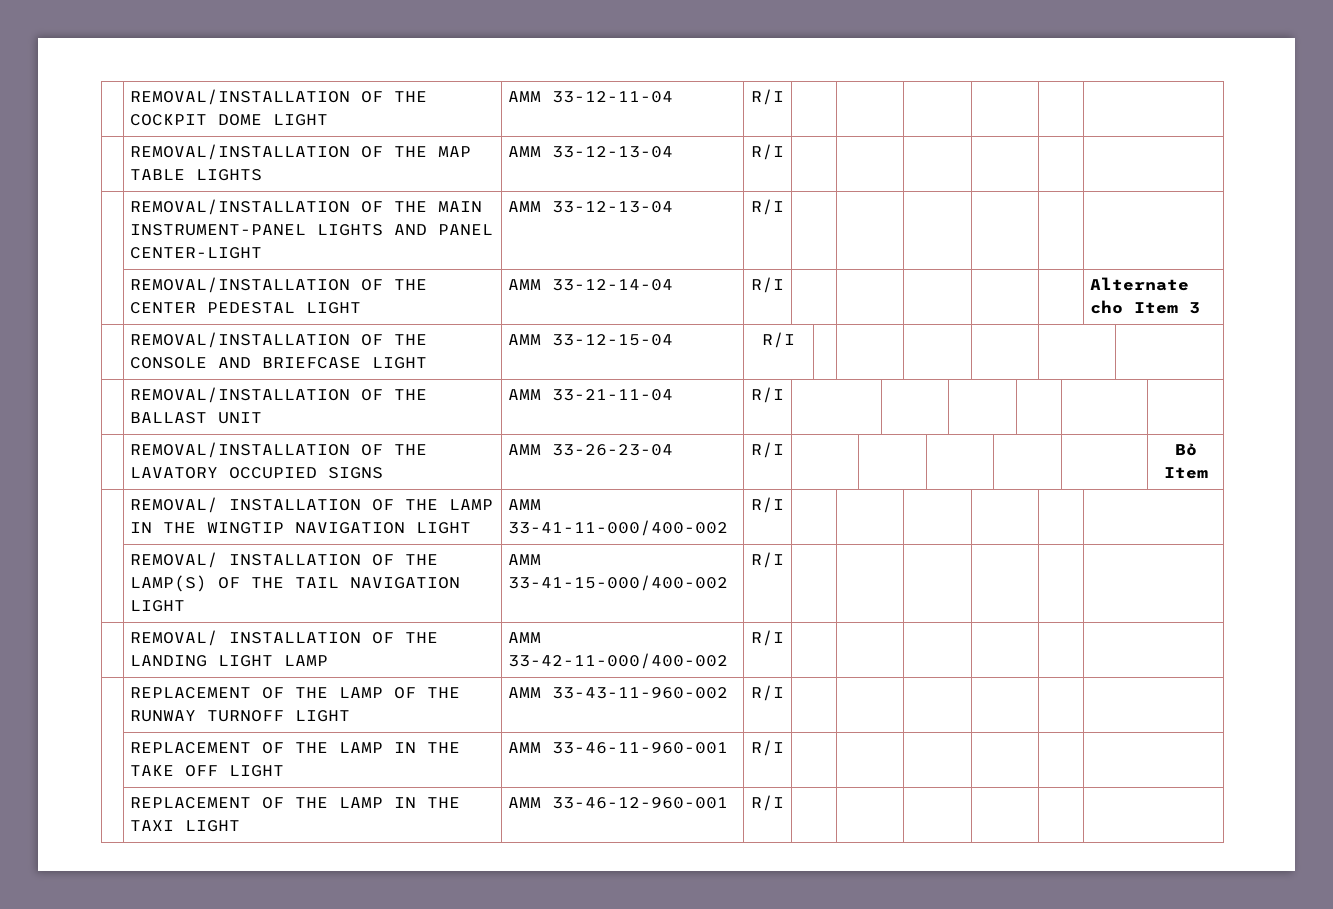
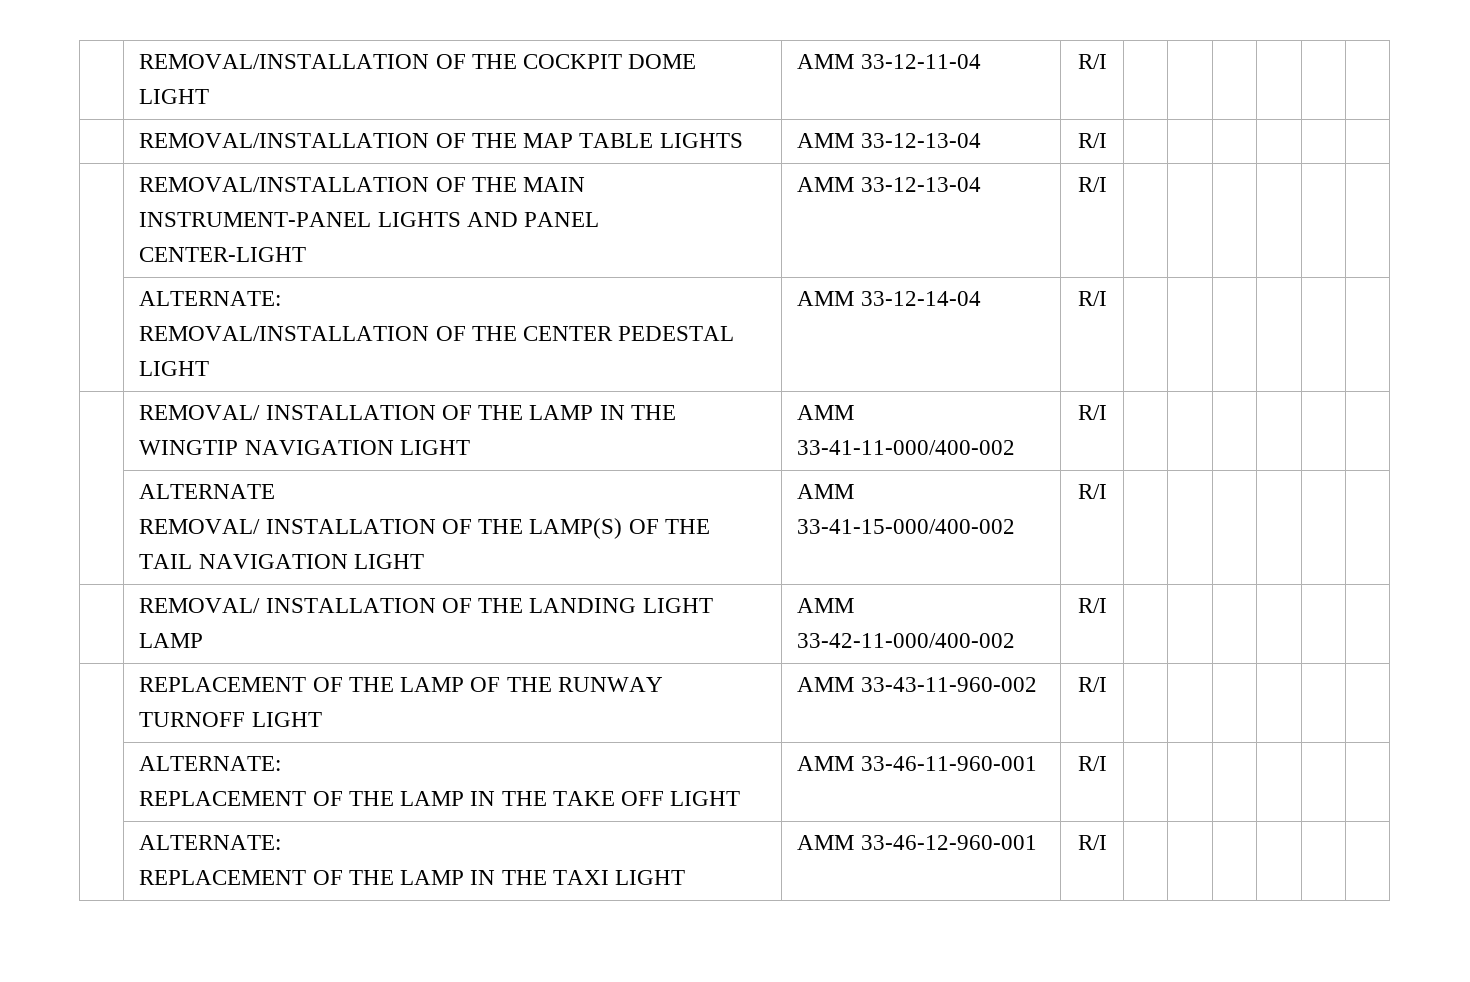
(784, 207) none -> [139,291,282,306] ALTERNATE: //
[1089,277,1189,291] [1089,300,1200,314] [129,332,427,348] [129,357,427,369] [507,334,673,346] [761,332,795,348] [129,387,427,403] [129,412,262,424] [507,389,673,401] [750,387,784,403] [129,442,427,458] [129,467,383,479] [507,444,673,456] [750,442,784,458] [1174,443,1197,456] [1163,467,1208,479] Alternate cho Item 3 // | REMOVAL/INSTALLATION OF THE CONSOLE AND BRIEFCASE LIGHT | AMM 33-12-15-04 | R/I | | | | | | // | REMOVAL/INSTALLATION OF THE BALLAST UNIT | AMM 33-21-11-04 | R/I | | | | | | // | REMOVAL/INSTALLATION OF THE LAVATORY OCCUPIED SIGNS | AMM 33-26-23-04 | R/I | | | | | | Bỏ Item -> (1107, 298) none
(784, 505) none -> [139,484,276,499] ALTERNATE //
(784, 693) none -> [139,756,282,771] ALTERNATE: //
(784, 748) none -> [139,835,282,850] ALTERNATE: //

